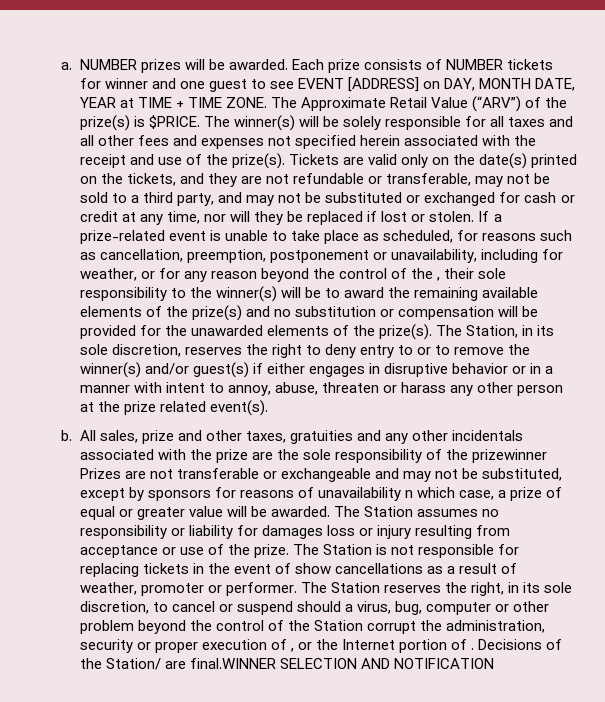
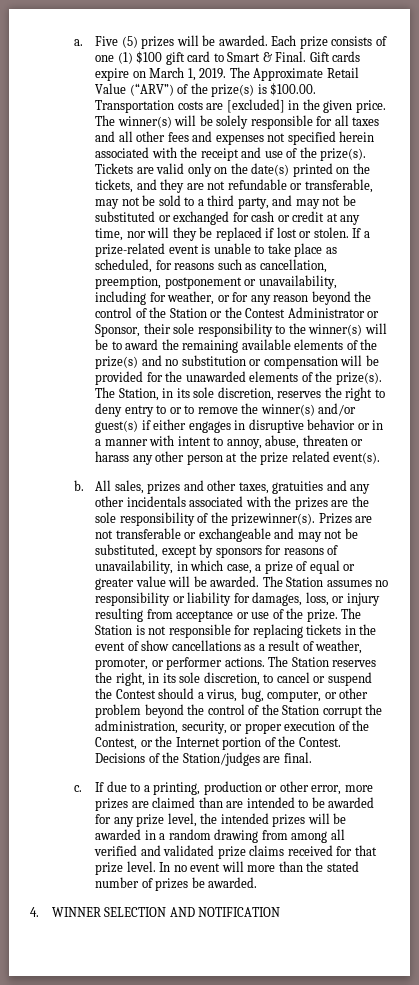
[79,59,137,70] NUMBER -> [95,36,138,48] Five (5)
[446,59,554,70] [79,77,576,92] [79,97,268,108] NUMBER tickets for winner and one guest to see EVENT [ADDRESS] on DAY, MONTH DATE, YEAR at TIME + TIME ZONE. -> [95,51,361,65] [95,67,227,81] one (1) $100 gift card to Smart & Final. Gift cards expire on March 1, 2019.
[148,115,200,129] $PRICE. -> [270,83,317,96] [95,99,386,113] $100.00. Transportation costs are [excluded] in the given price.
[437,277,441,281] , -> [169,307,380,318] [95,324,141,337] Station or the Contest Administrator or Sponsor,
[141,430,174,444] prize -> [147,481,181,494] prizes
[215,449,248,463] prize -> [294,497,328,510] prizes
[472,449,548,463] prizewinner -> [231,513,316,526] prizewinner(s).
[318,487,414,501] unavailability n -> [95,560,188,574] unavailability, in
[261,525,356,539] damages loss -> [252,592,329,606] damages, loss,
[140,582,297,596] promoter or performer. -> [95,657,265,670] promoter, or performer actions.
(293, 608) none -> [95,688,156,699] the Contest
[426,602,492,615] computer -> [267,690,322,702] computer,
[79,639,133,653] security -> [181,721,227,734] security,
[291,648,295,652] , -> [352,720,370,731] [95,737,138,750] the Contest,
[471,648,475,650] . -> [278,736,341,747] the Contest.
[105,658,276,670] Station/ are final.WINNER -> [182,752,312,766] [73,781,373,795] [95,797,375,811] [95,813,347,827] [95,829,345,843] [94,845,377,859] [95,861,359,875] [95,877,258,891] [30,907,101,917] Station/judges are final. // c. If due to a printing, production or other error, more prizes are claimed than are intended to be awarded for any prize level, the intended prizes will be awarded in a random drawing from among all verified and validated prize claims received for that prize level. In no event will more than the stated number of prizes be awarded. // 4. WINNER

